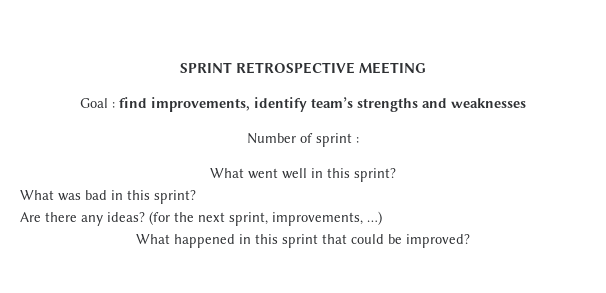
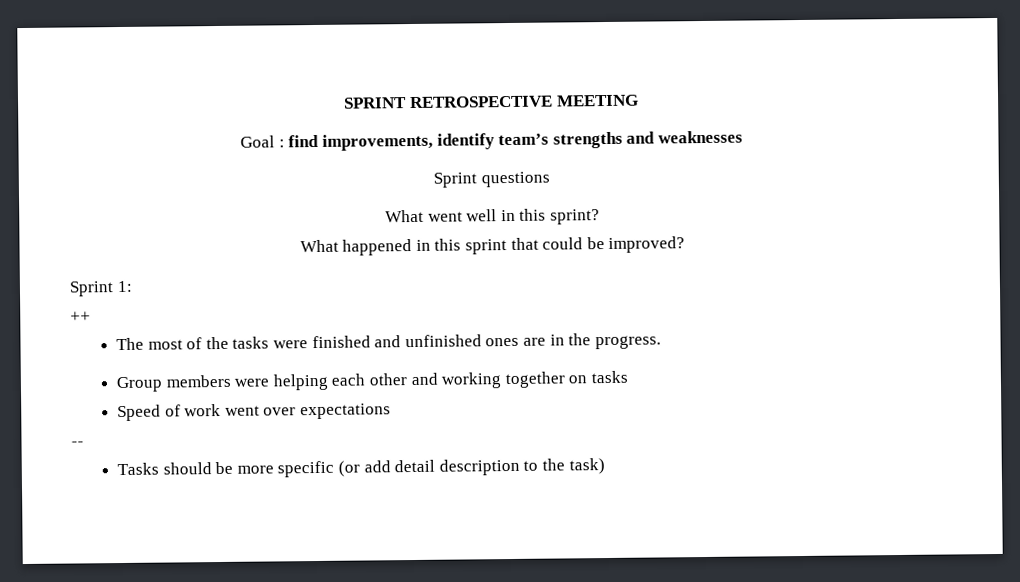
[247,133,359,147] Number of sprint : -> [433,171,550,188] Sprint questions
[20,190,196,204] [20,211,382,226] // What was bad in this sprint? // Are there any ideas? (for the next sprint, improvements, …) -> (600, 217) none
(470, 241) none -> [69,280,132,297] [70,311,91,322] [116,333,661,351] [116,370,628,393] [117,403,392,422] [71,441,84,447] [117,458,605,478] // Sprint 1: // ++ // The most of the tasks were finished and unfinished ones are in the progress. // Group members were helping each other and working together on tasks // Speed of work went over expectations // -- // Tasks should be more specific (or add detail description to the task)

